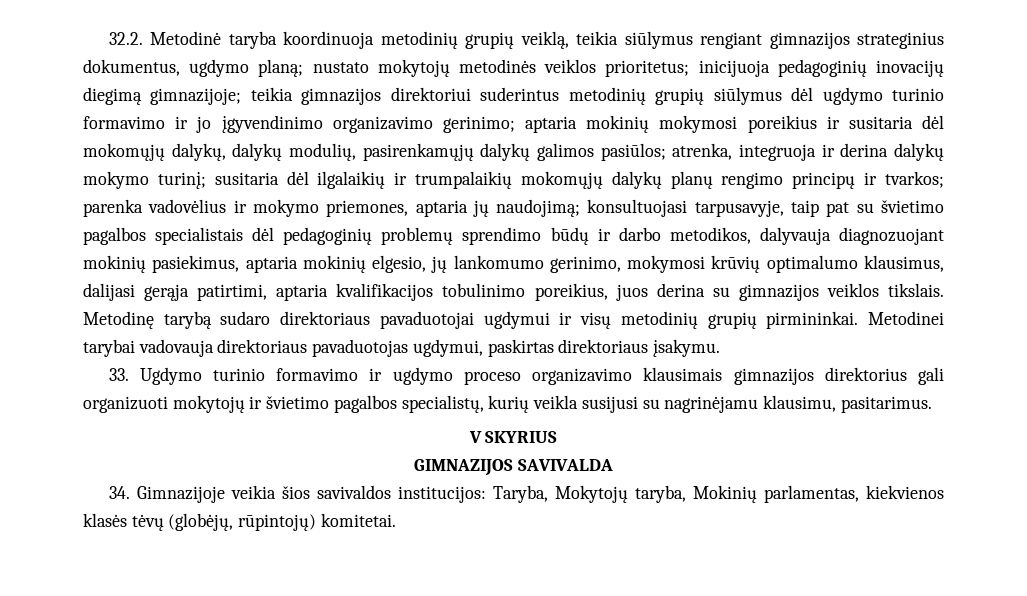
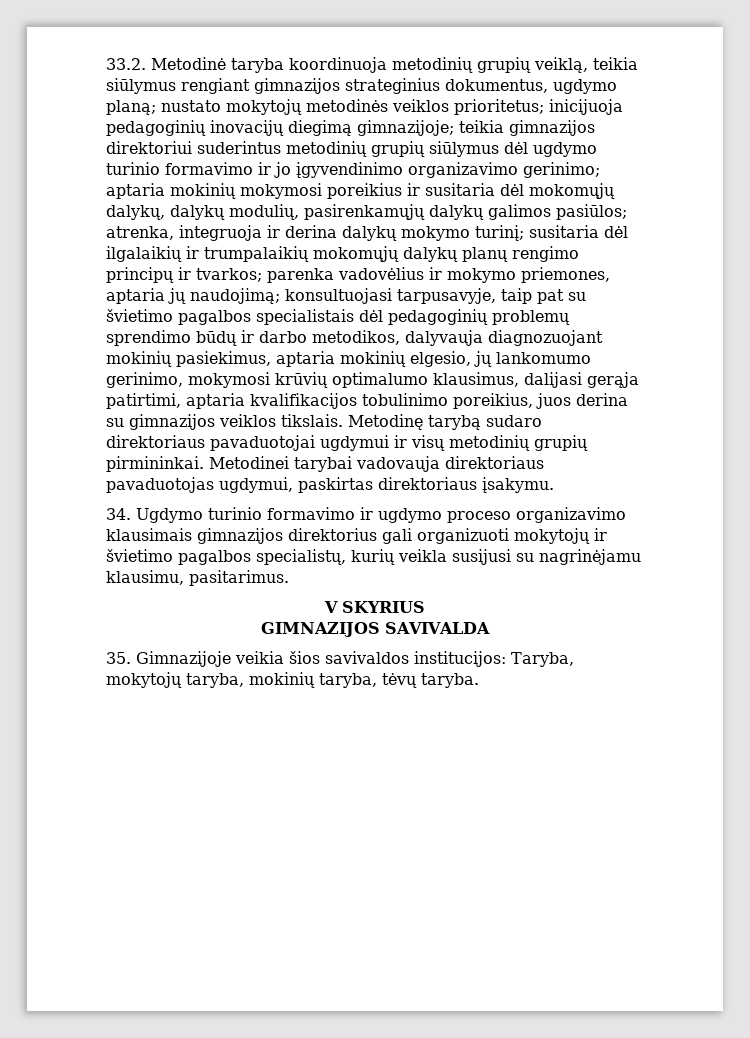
[108,32,143,45] 32.2. -> [106,58,146,70] 33.2.
[108,368,129,381] 33. -> [106,508,131,520] 34.
[108,486,130,499] 34. -> [106,652,131,664] 35.
[554,485,945,503] [83,513,396,531] Mokytojų taryba, Mokinių parlamentas, kiekvienos klasės tėvų (globėjų, rūpintojų) komitetai. -> [106,672,479,688] mokytojų taryba, mokinių taryba, tėvų taryba.

